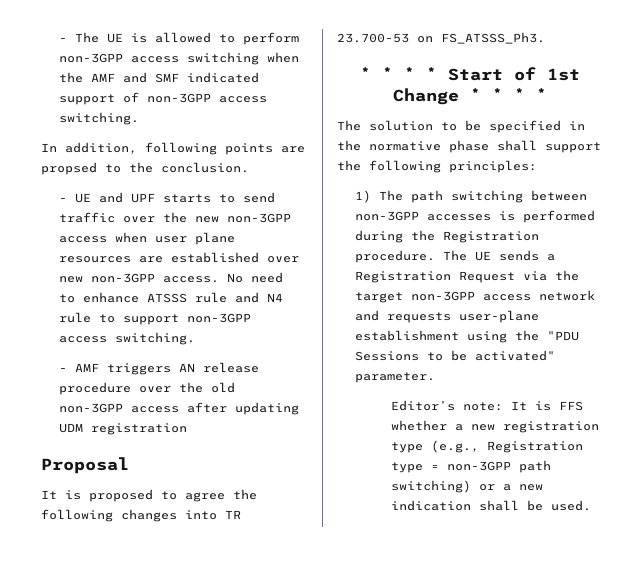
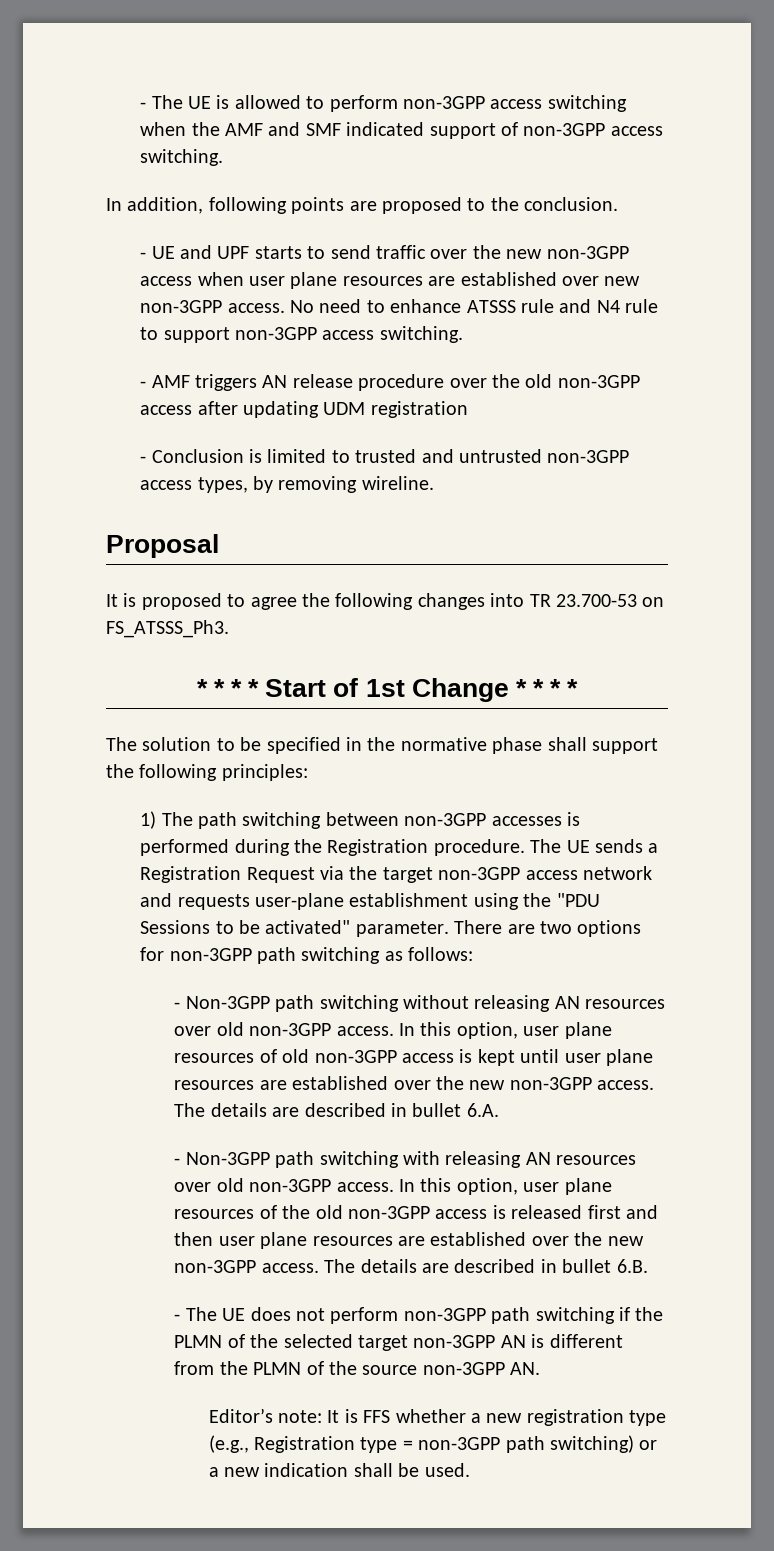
[41,162,97,175] propsed -> [382,197,462,214] proposed
(188, 429) none -> [140,449,630,463] [140,476,434,493] // - Conclusion is limited to trusted and untrusted non-3GPP access types, by removing wireline.
(436, 377) none -> [454,920,642,937] [140,947,474,964] [174,995,666,1012] [174,1022,612,1039] [174,1049,654,1066] [174,1076,655,1090] [174,1103,499,1117] [174,1151,637,1168] [174,1178,612,1195] [174,1205,659,1219] [174,1232,644,1249] [174,1259,648,1273] [174,1307,664,1324] [174,1334,623,1351] [174,1361,541,1375] There are two options for non-3GPP path switching as follows: // - Non-3GPP path switching without releasing AN resources over old non-3GPP access. In this option, user plane resources of old non-3GPP access is kept until user plane resources are established over the new non-3GPP access. The details are described in bullet 6.A. // - Non-3GPP path switching with releasing AN resources over old non-3GPP access. In this option, user plane resources of the old non-3GPP access is released first and then user plane resources are established over the new non-3GPP access. The details are described in bullet 6.B. // - The UE does not perform non-3GPP path switching if the PLMN of the selected target non-3GPP AN is different from the PLMN of the source non-3GPP AN.

